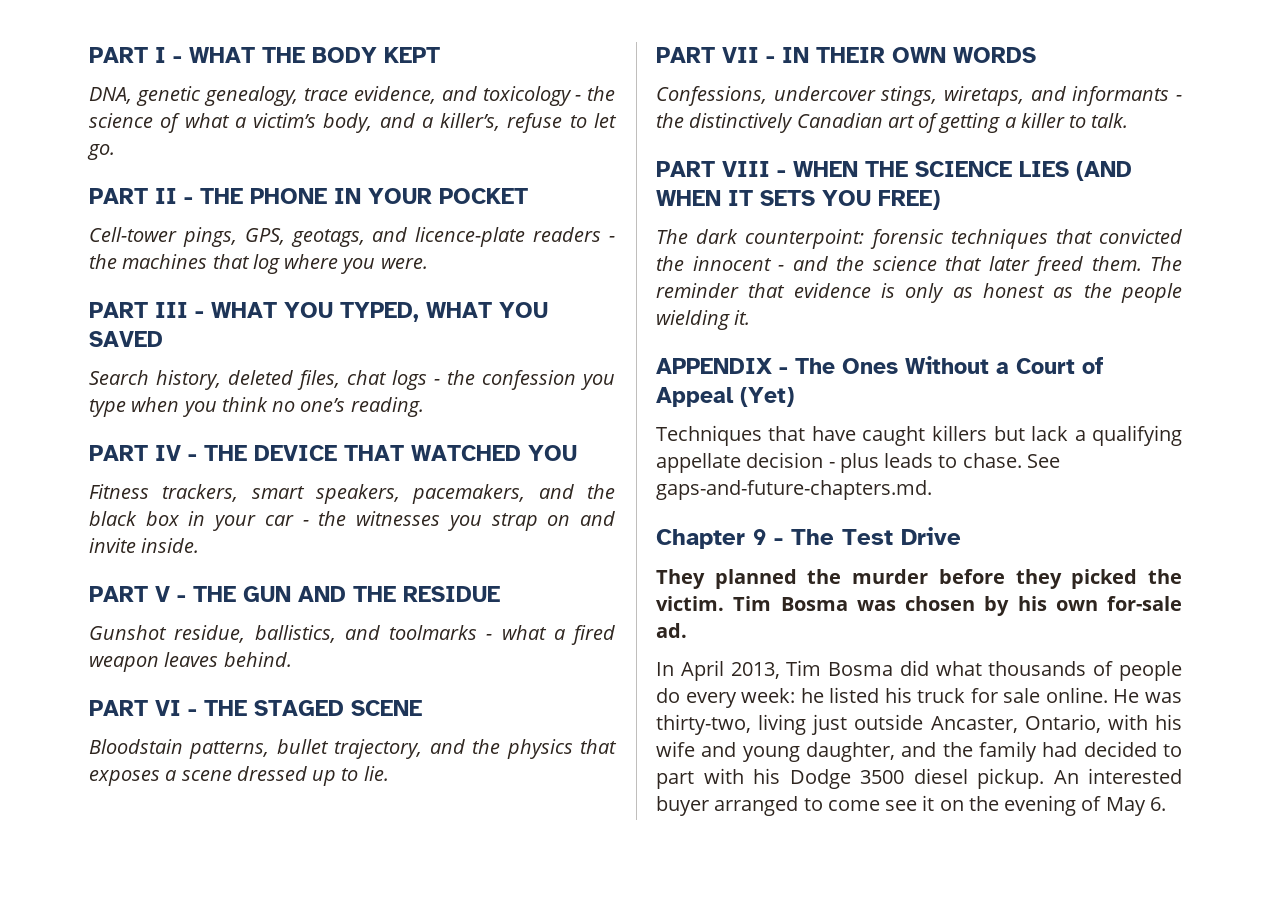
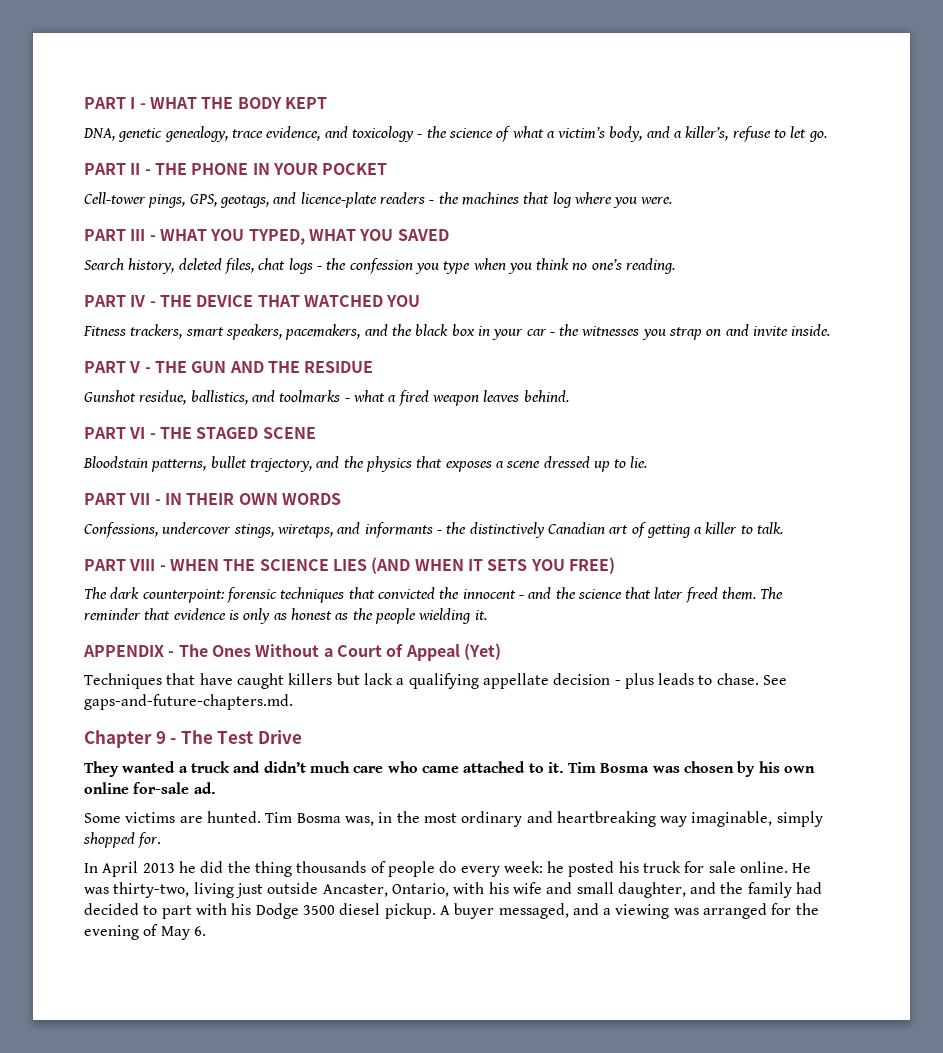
[714,569,1182,589] [656,596,724,611] planned the murder before they picked the victim. -> [122,761,564,773] wanted a truck and didn’t much care who came attached to it.
(1098, 605) none -> [84,782,129,794] online
[656,660,982,681] In April 2013, Tim Bosma did what -> [84,811,823,827] [83,832,162,848] [84,861,292,877] Some victims are hunted. Tim Bosma was, in the most ordinary and heartbreaking way imaginable, simply shopped for. // In April 2013 he did the thing
[829,687,880,703] listed -> [568,861,615,877] posted
[742,746,800,762] young -> [576,882,614,894] small
[1053,768,1182,784] [656,795,964,816] An interested buyer arranged to come see it on -> [439,903,792,919] A buyer messaged, and a viewing was arranged for

